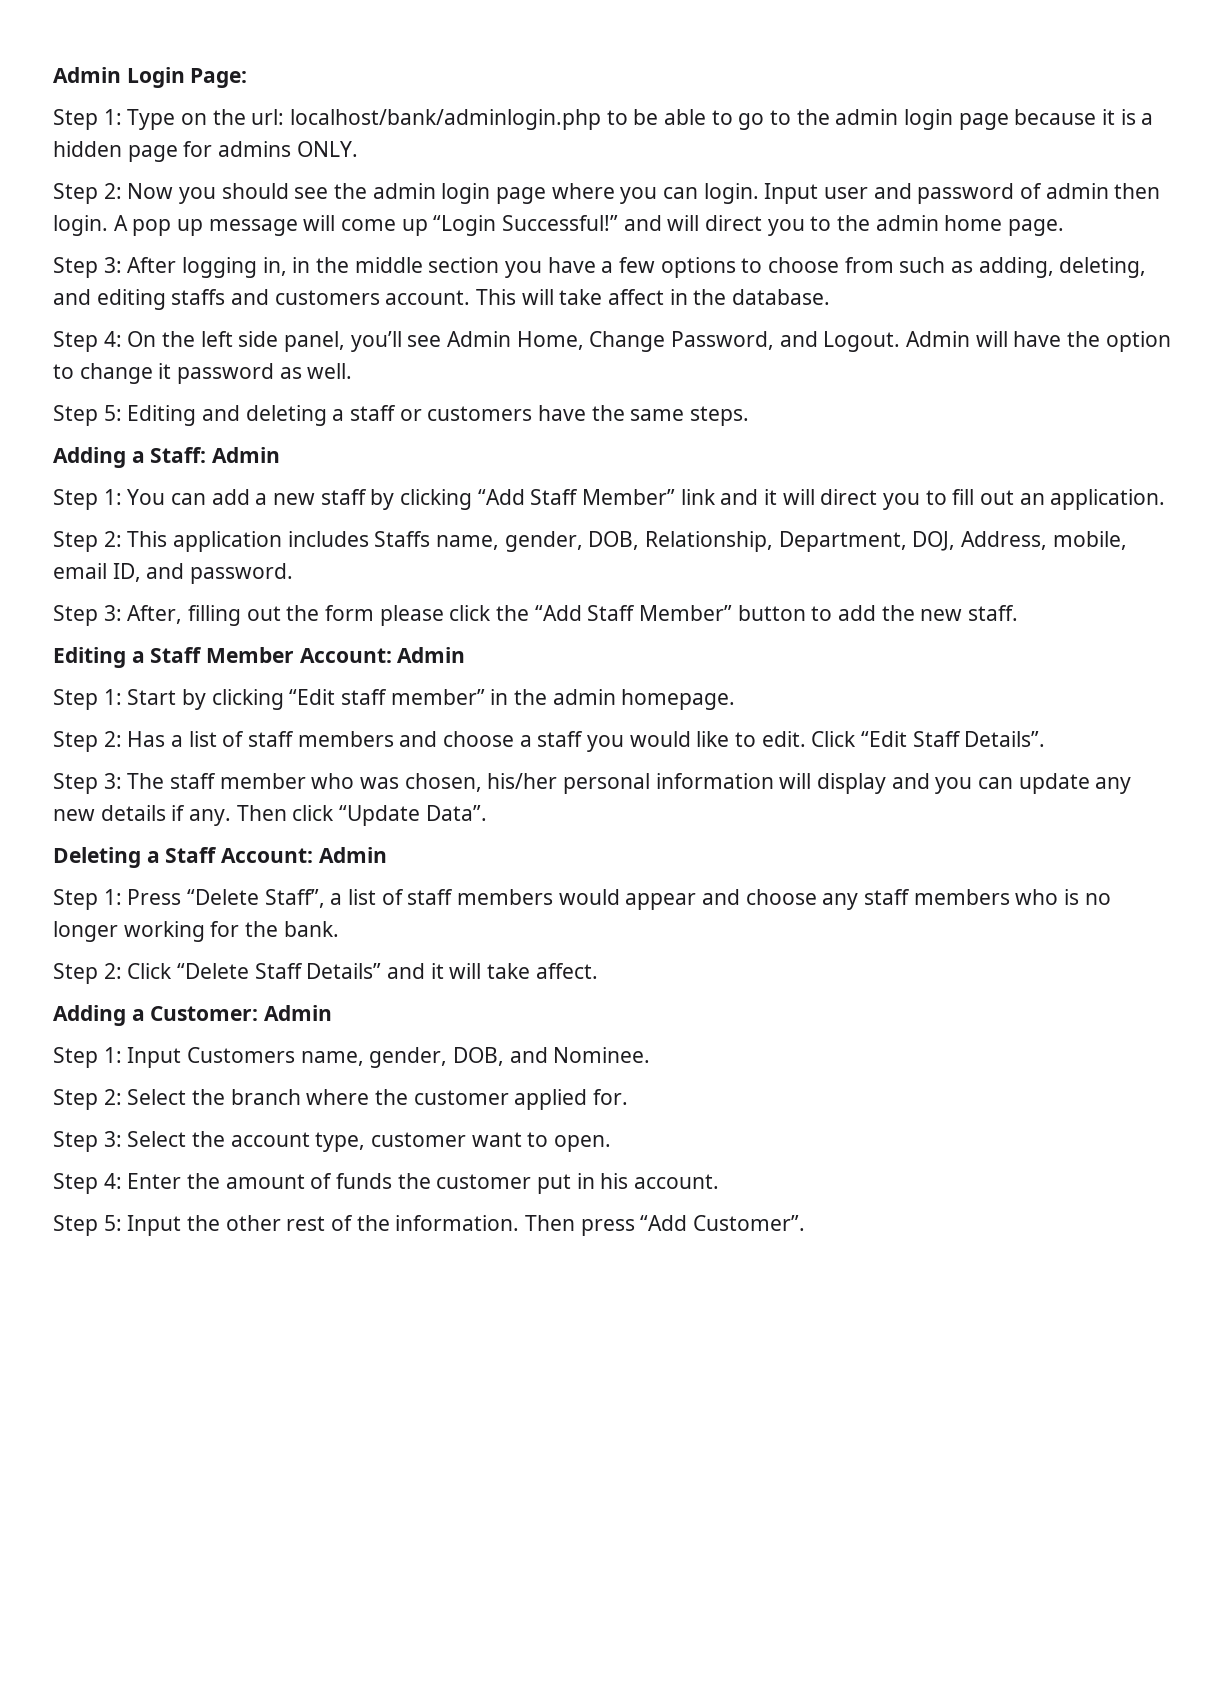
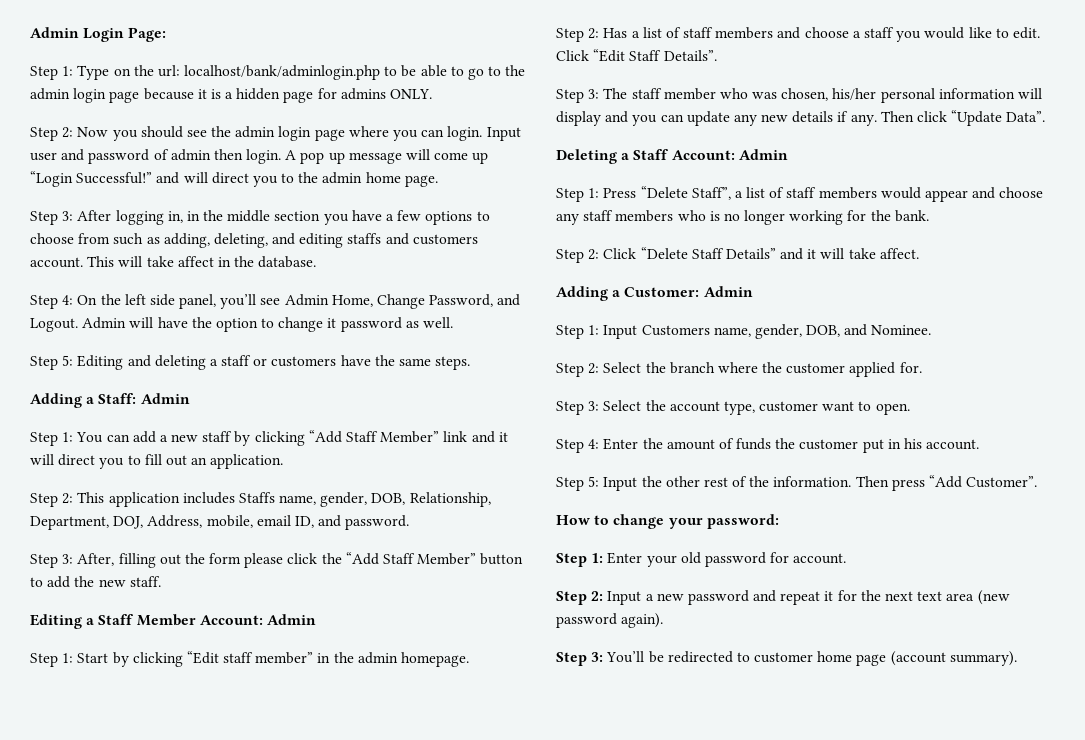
(806, 1223) none -> [556,514,779,529] [556,552,847,567] [556,590,1010,605] [556,613,664,628] [556,651,1017,666] // How to change your password: // Step 1: Enter your old password for account. // Step 2: Input a new password and repeat it for the next text area (new password again). // Step 3: You’ll be redirected to customer home page (account summary).

